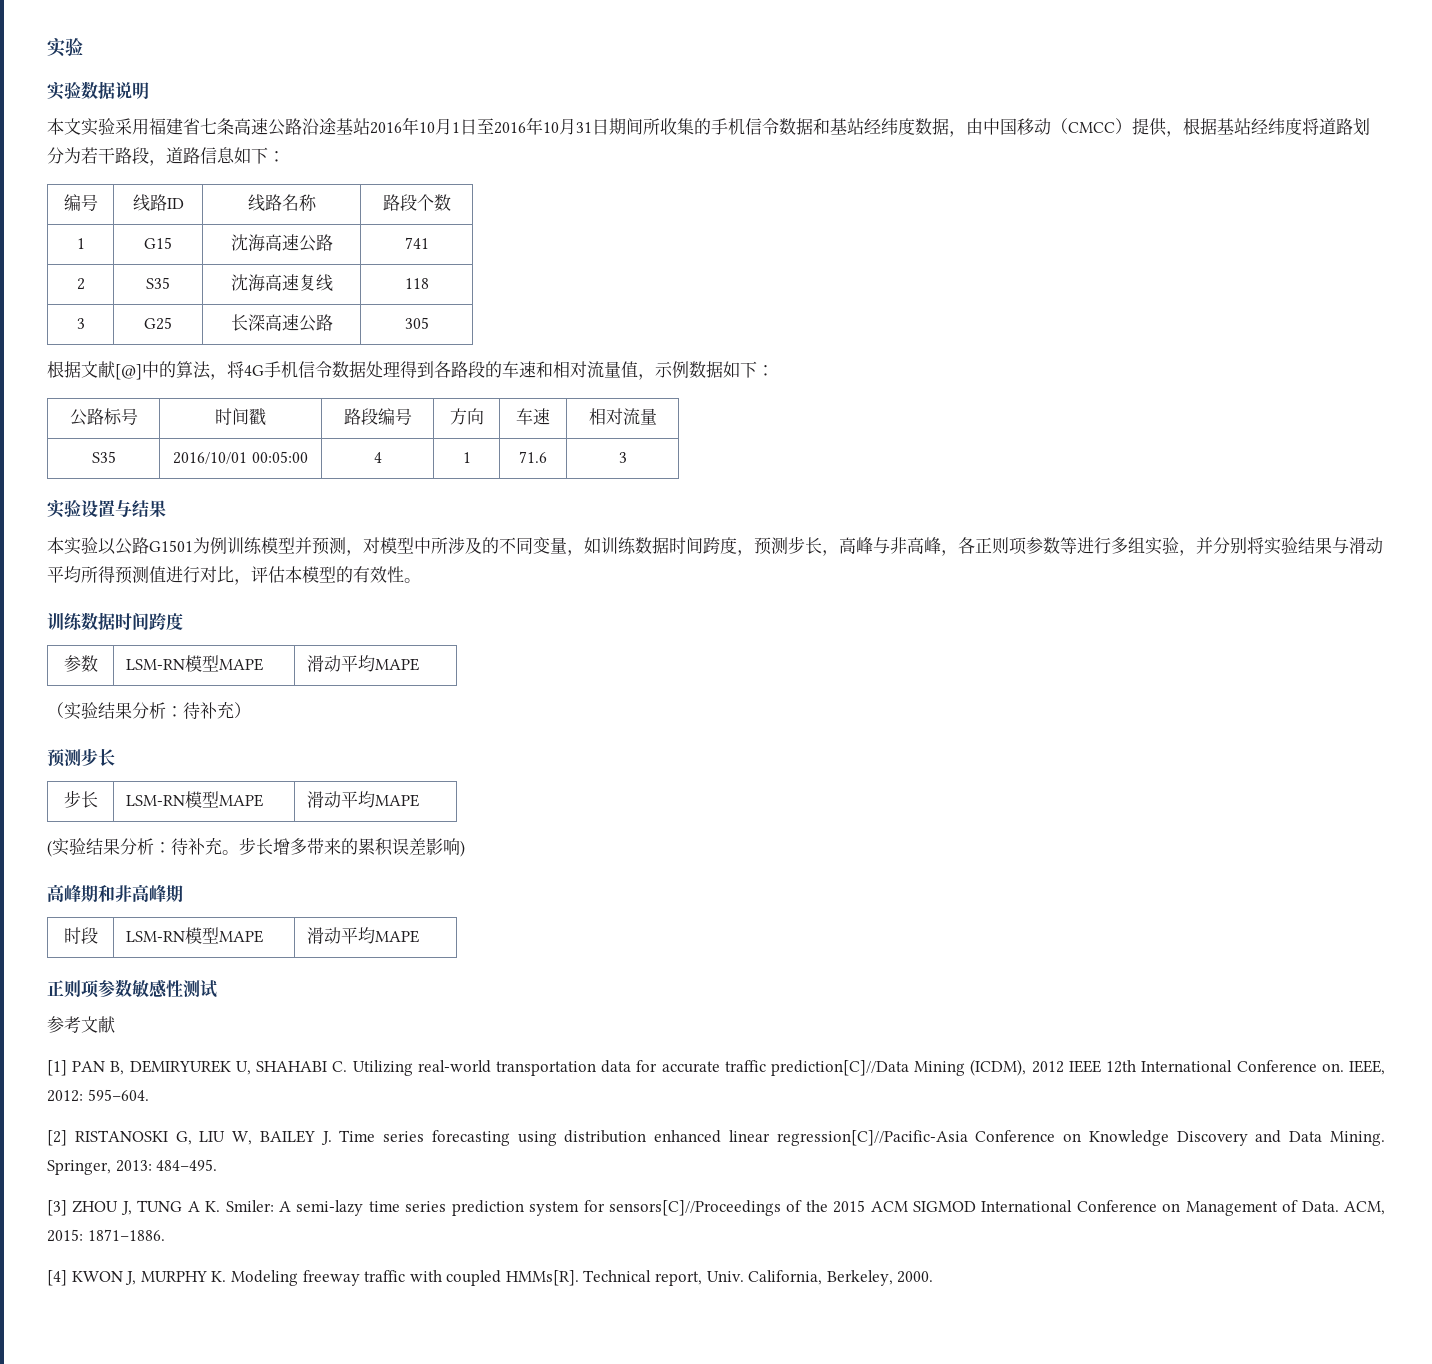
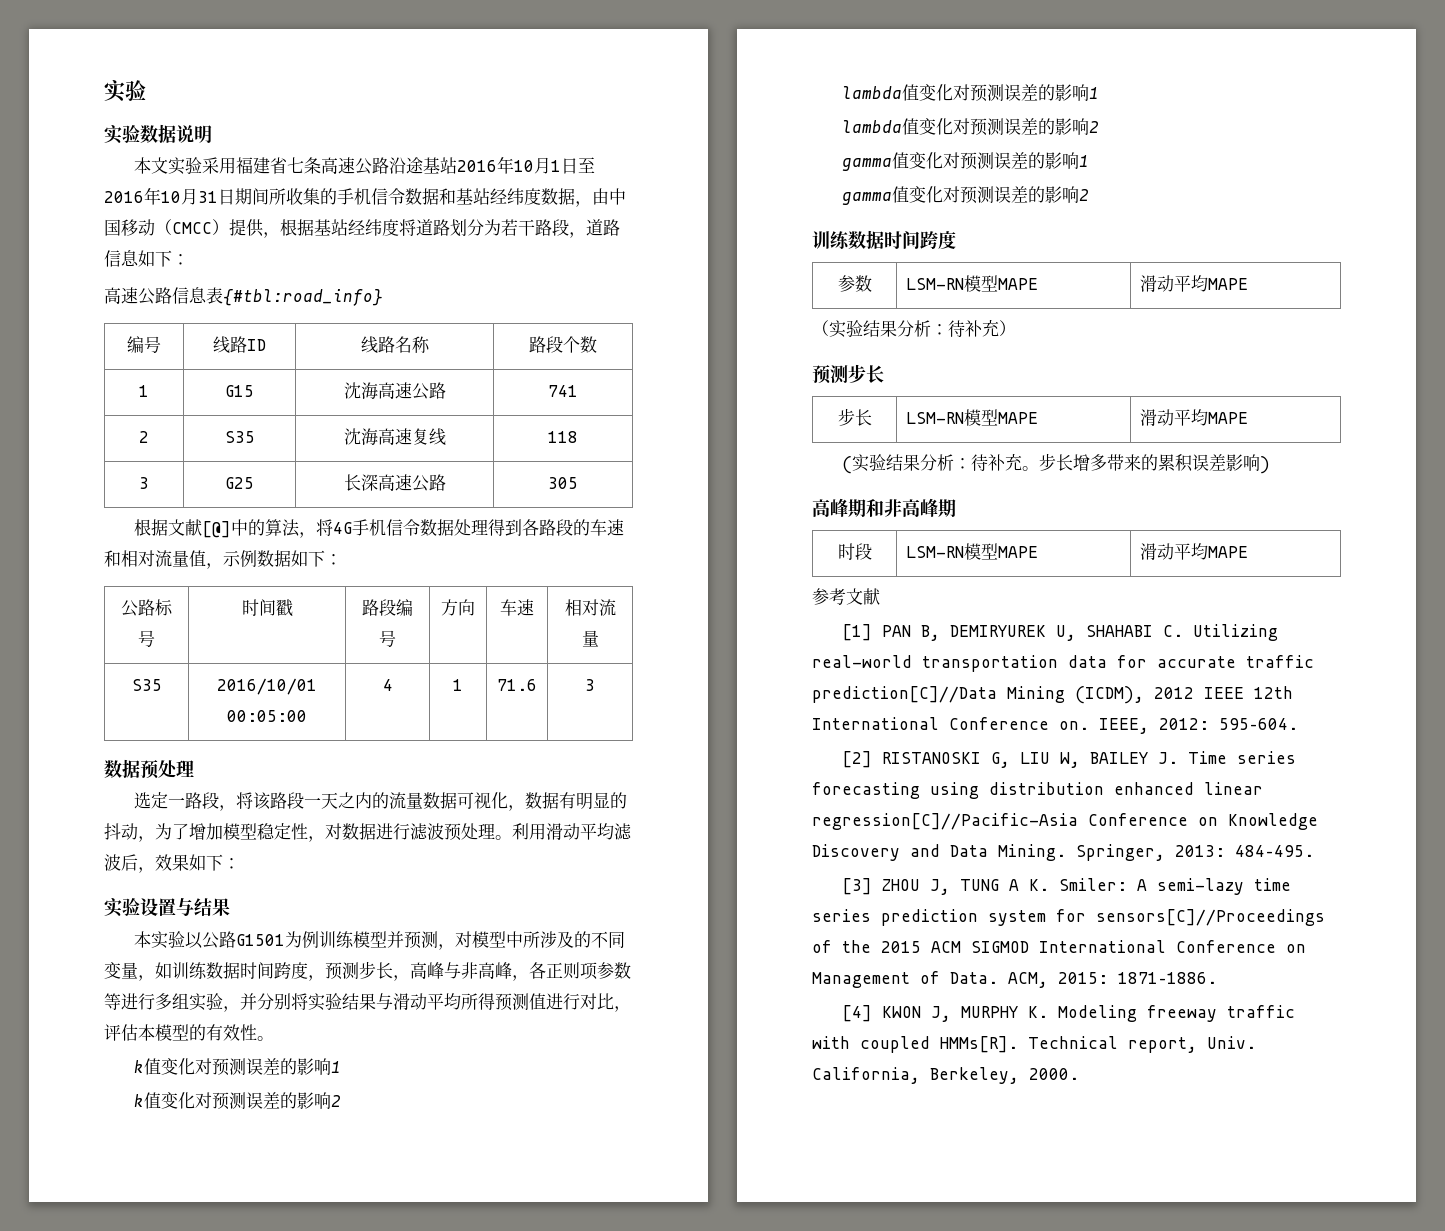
(285, 156) none -> [104,287,383,306] // 高速公路信息表{#tbl:road_info}
(627, 457) none -> [104,759,194,779] [133,792,627,811] [104,823,632,842] [104,854,240,873] // 数据预处理 // 选定一路段，将该路段一天之内的流量数据可视化，数据有明显的抖动，为了增加模型稳定性，对数据进行滤波预处理。利用滑动平均滤波后，效果如下：
(421, 580) none -> [133,1058,341,1076] [133,1092,341,1110] [841,84,1099,102] [841,118,1099,136] [841,152,1089,171] [841,186,1089,205] // k值变化对预测误差的影响1 // k值变化对预测误差的影响2 // lambda值变化对预测误差的影响1 // lambda值变化对预测误差的影响2 // gamma值变化对预测误差的影响1 // gamma值变化对预测误差的影响2
[47,979,217,998] // 正则项参数敏感性测试 -> (1249, 552) none

